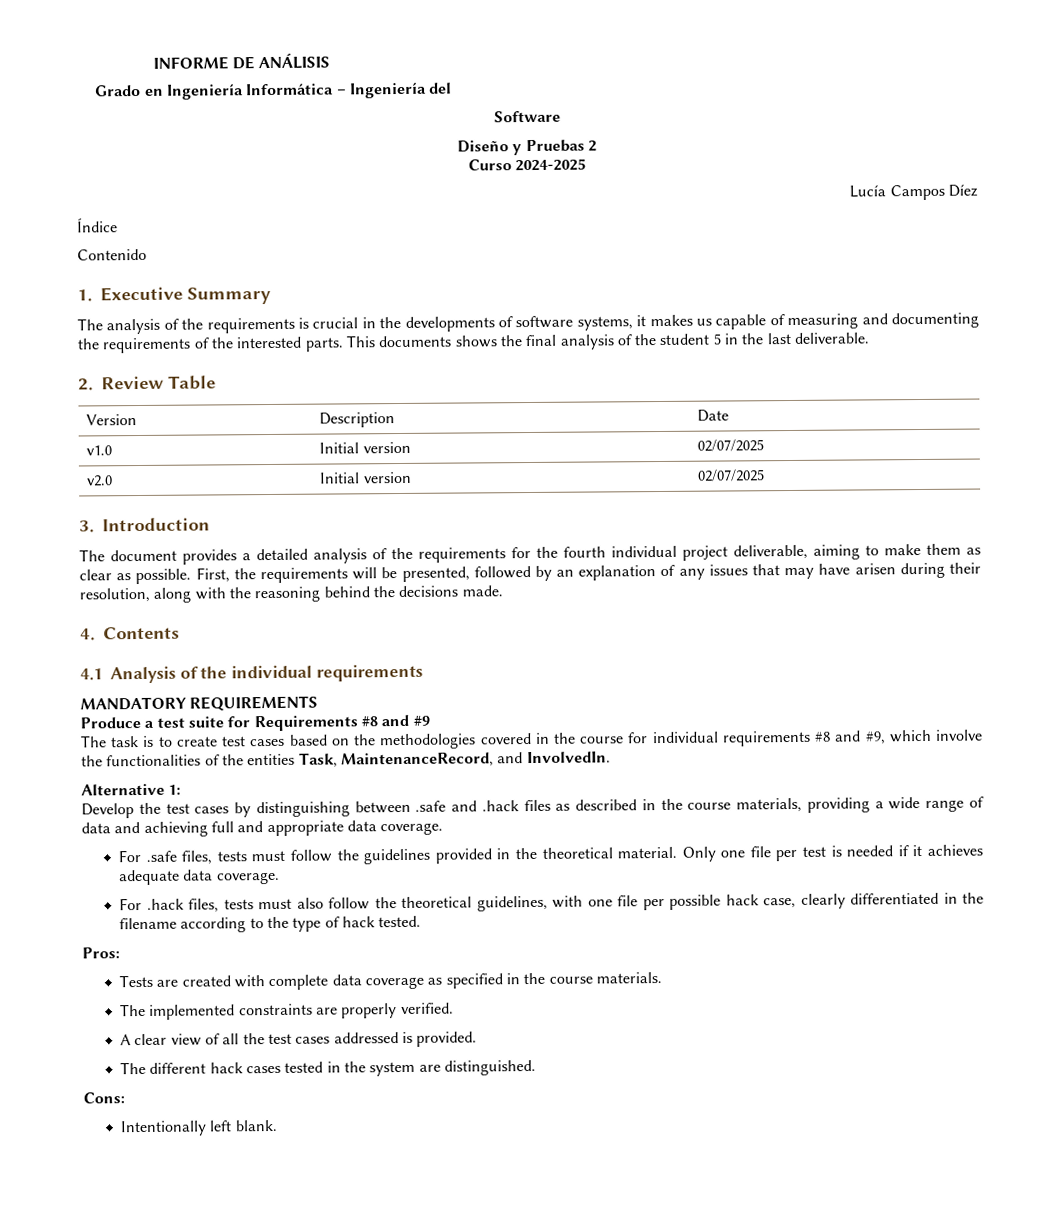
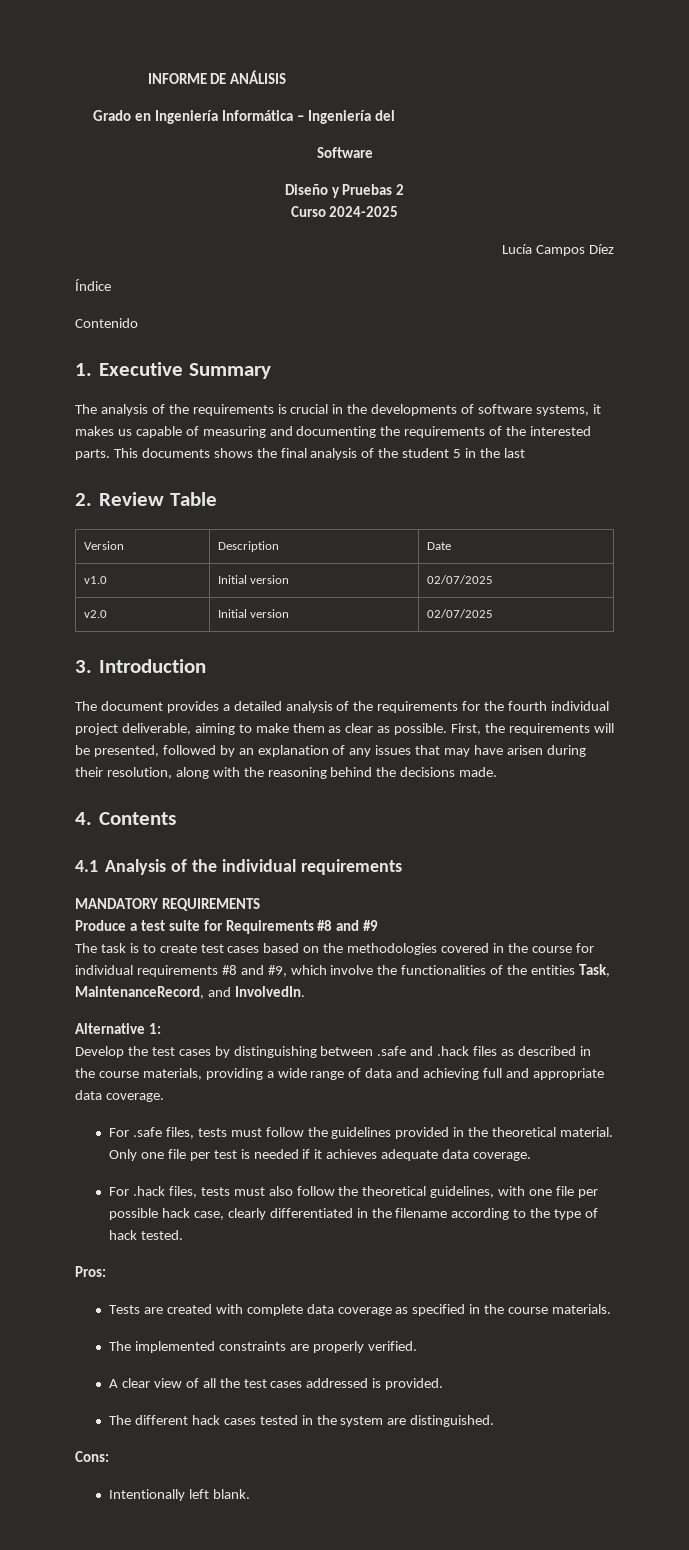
[794,332,870,344] deliverable. -> (525, 453) none

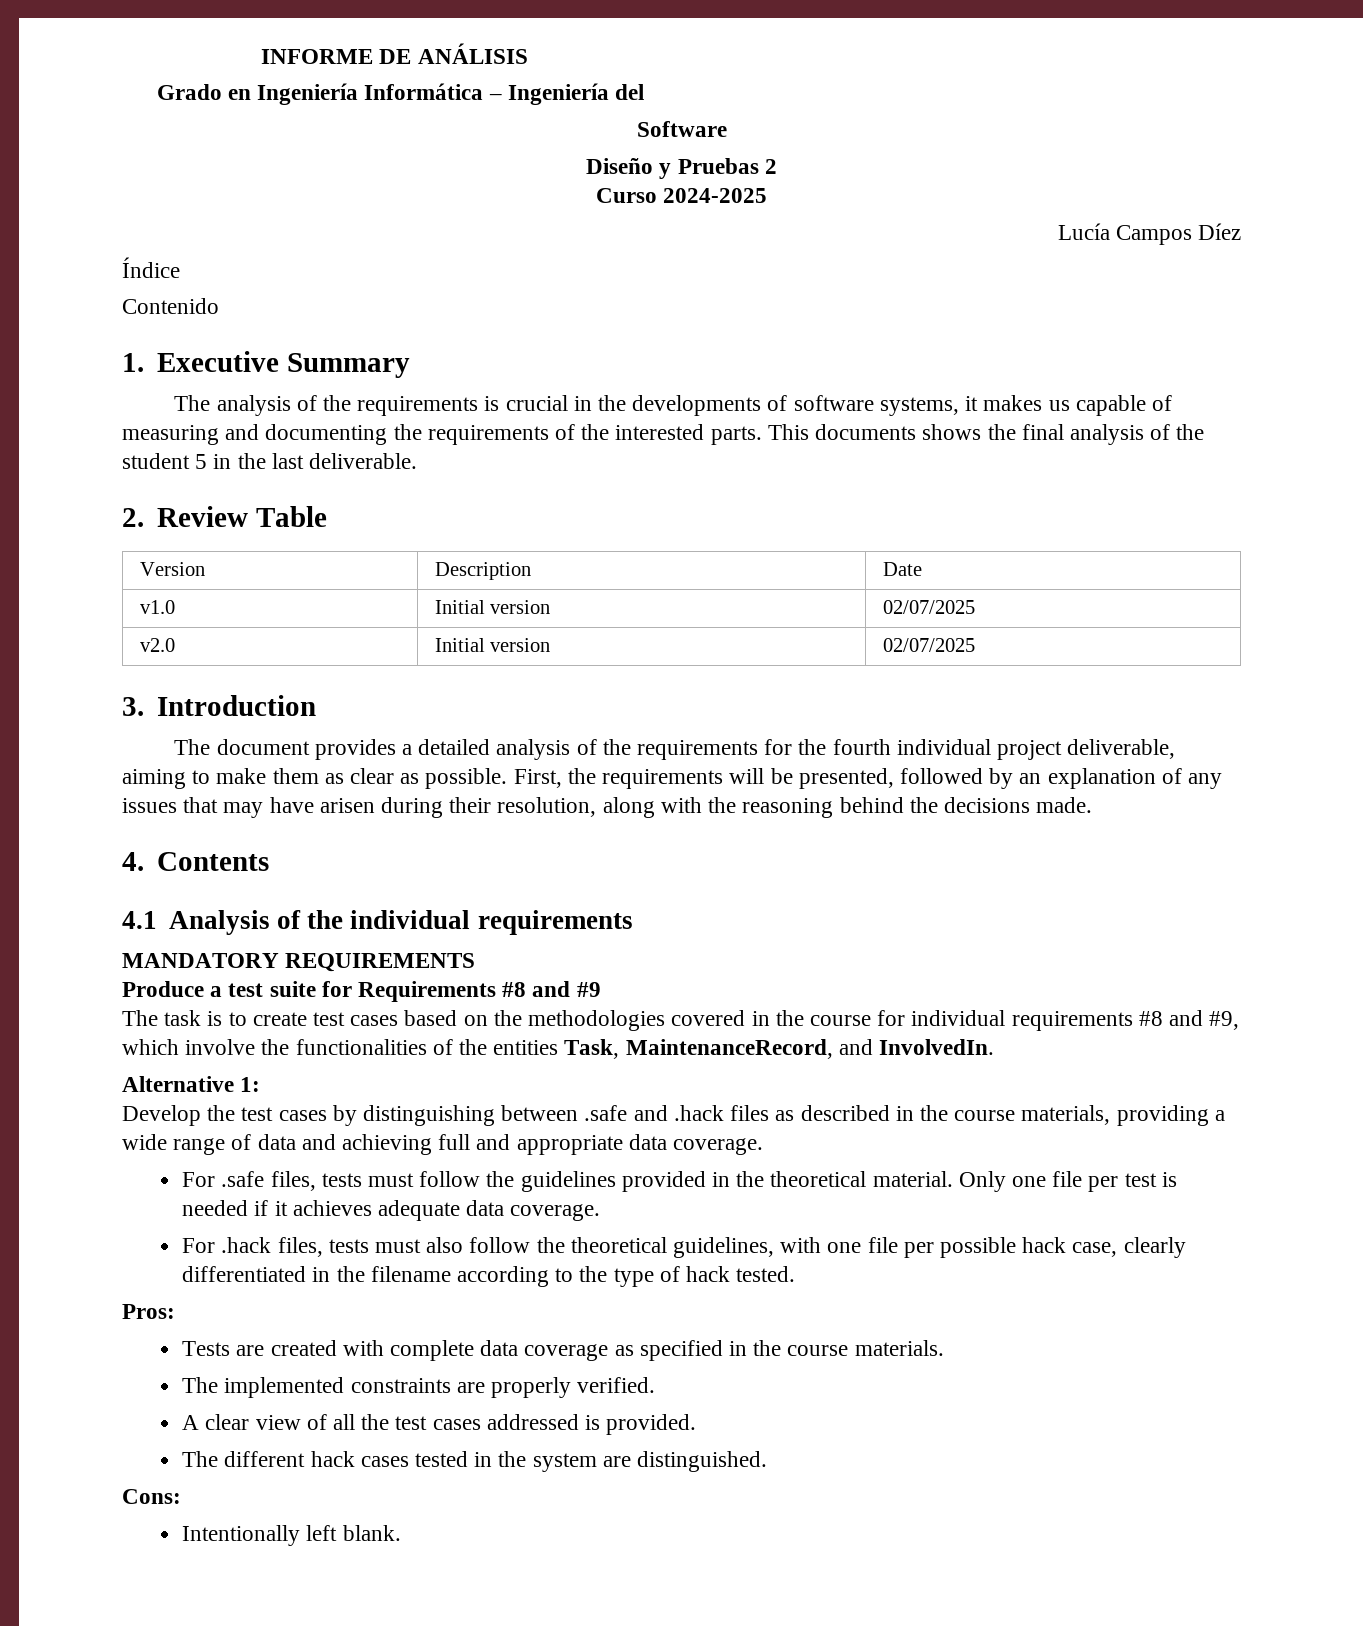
(525, 453) none -> [309,453,418,469] deliverable.

